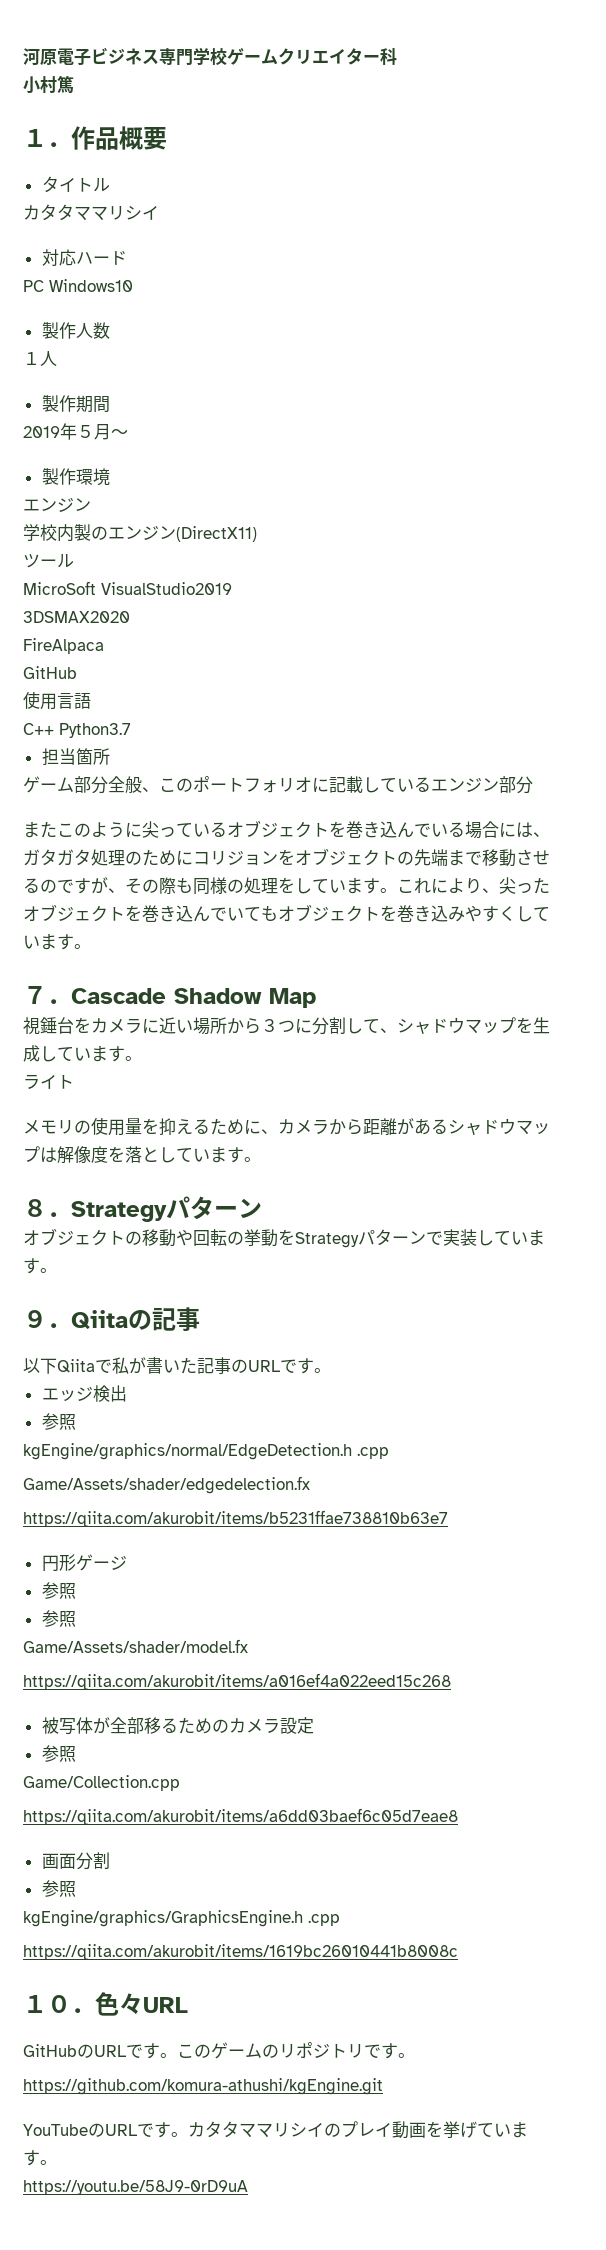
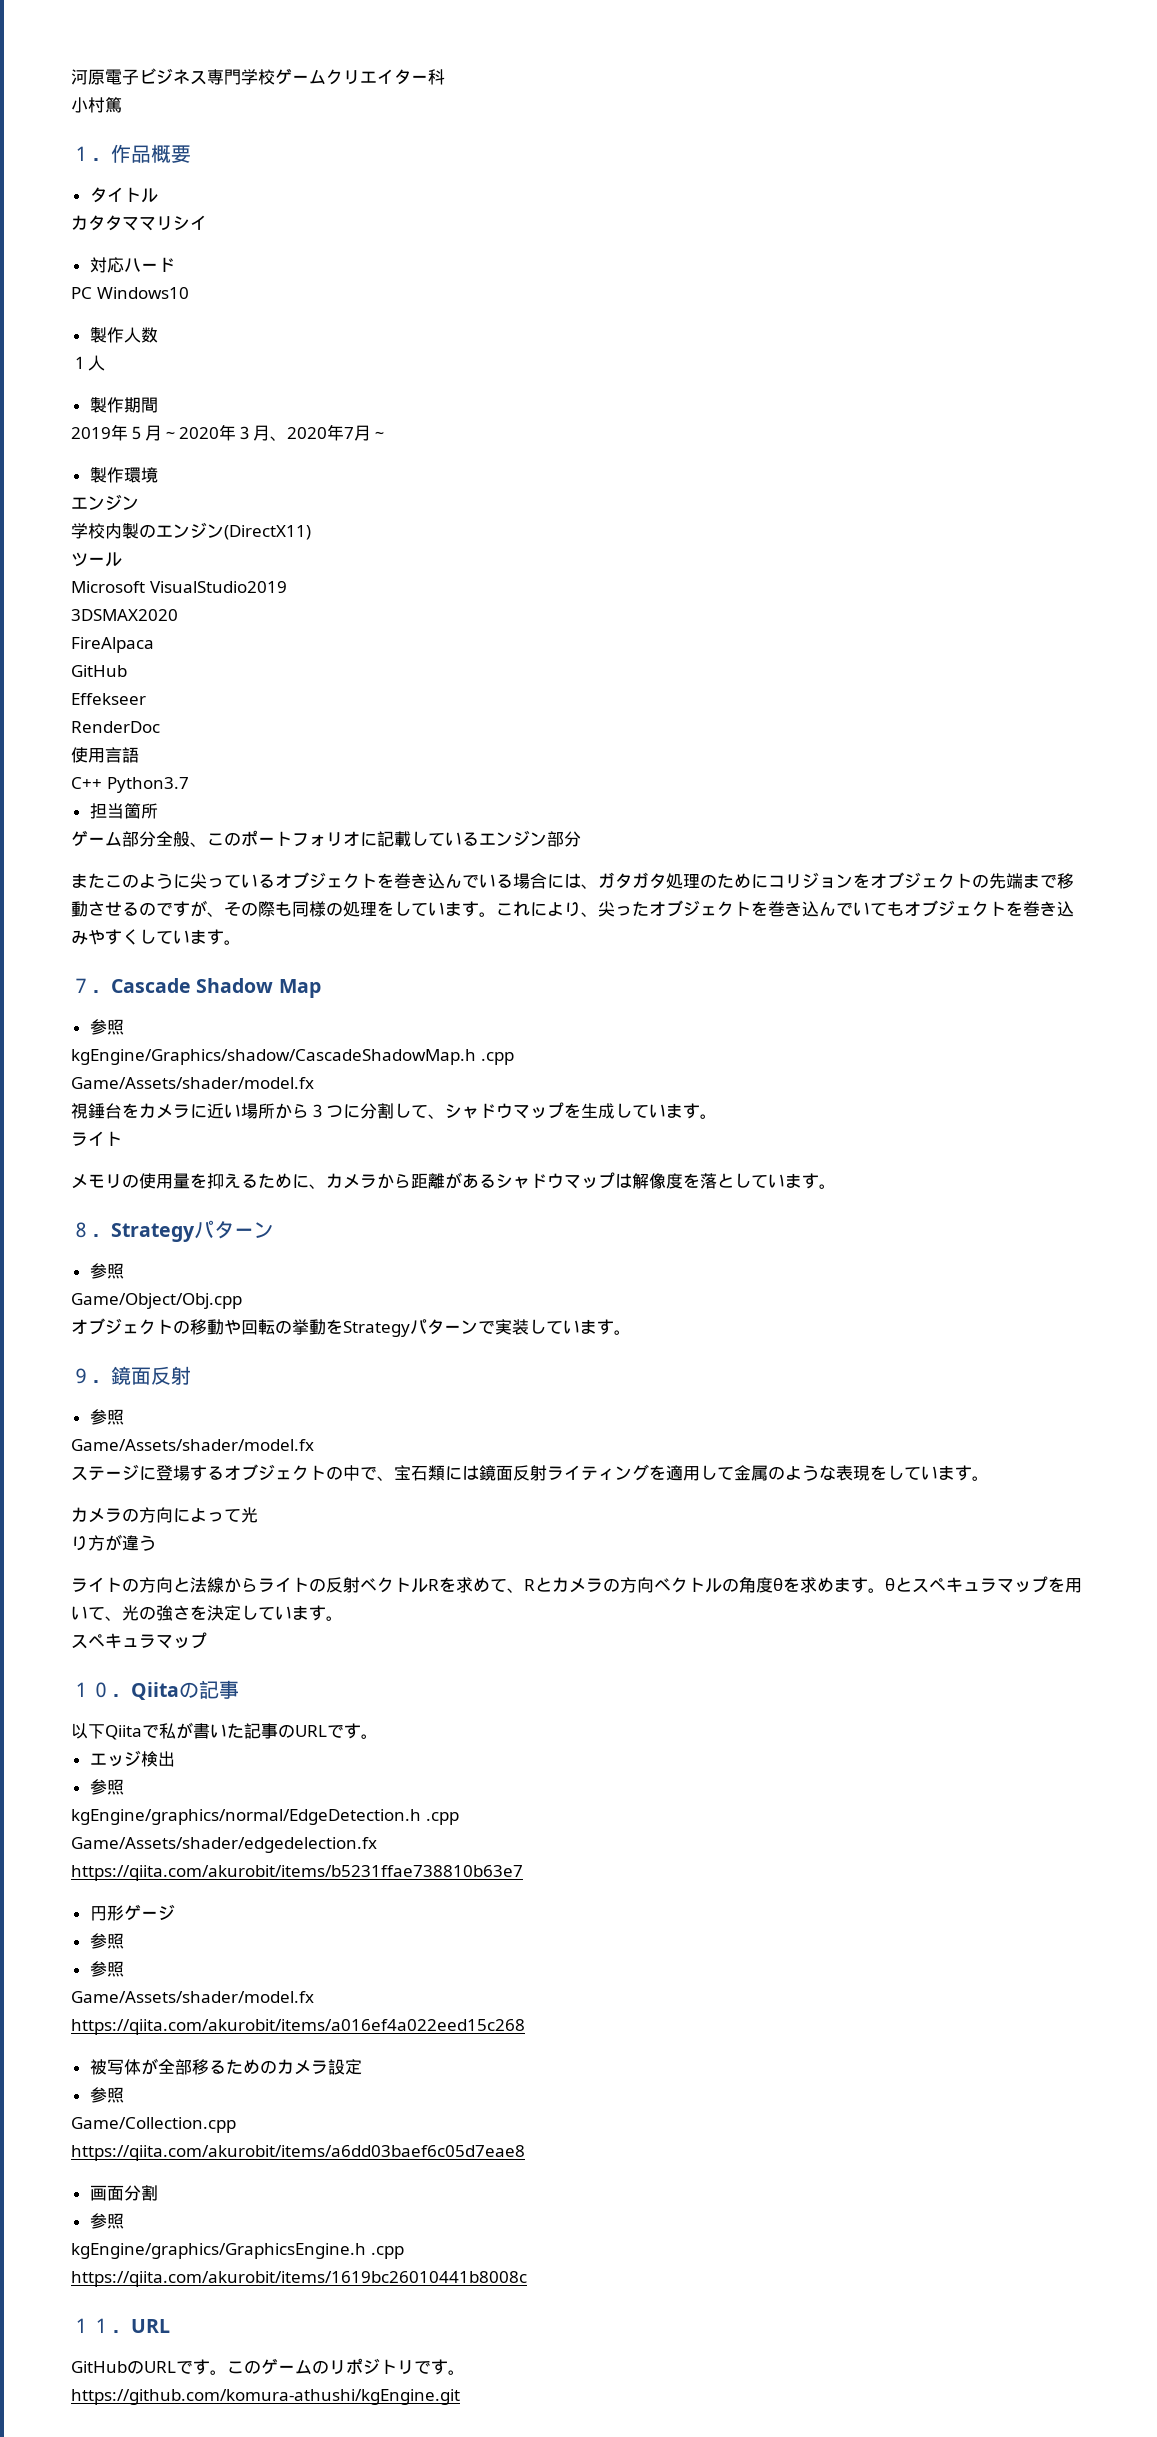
(128, 433) none -> [179,424,388,441] 2020年３月、2020年7月～
[23,581,96,595] MicroSoft -> [71,581,145,593] Microsoft
(77, 672) none -> [71,693,146,705] [71,721,160,733] // Effekseer // RenderDoc
(316, 998) none -> [89,1019,124,1035] [71,1049,514,1065] [71,1077,314,1089] // 参照 // kgEngine/Graphics/shadow/CascadeShadowMap.h .cpp // Game/Assets/shader/model.fx
(262, 1208) none -> [89,1263,124,1279] [71,1293,242,1309] // 参照 // Game/Object/Obj.cpp
(71, 1325) none -> [111,1366,191,1385] [89,1409,124,1425] [71,1439,314,1451] [71,1464,989,1481] [71,1507,258,1523] [71,1534,156,1551] [71,1576,1082,1593] [71,1605,343,1621] [71,1632,207,1649] [71,1682,131,1698] 鏡面反射 // 参照 // Game/Assets/shader/model.fx // ステージに登場するオブジェクトの中で、宝石類には鏡面反射ライティングを適用して金属のような表現をしています。 // カメラの方向によって光 // り方が違う // ライトの方向と法線からライトの反射ベクトルRを求めて、Rとカメラの方向ベクトルの角度θを求めます。θとスペキュラマップを用いて、光の強さを決定しています。 // スペキュラマップ // １０．
[47,1992,143,2016] ０．色々 -> [91,2318,131,2333] １．
[23,2121,528,2139] [23,2150,57,2166] [23,2180,248,2195] // YouTubeのURLです。カタタママリシイのプレイ動画を挙げています。 // https://youtu.be/58J9-0rD9uA -> (460, 2397) none

